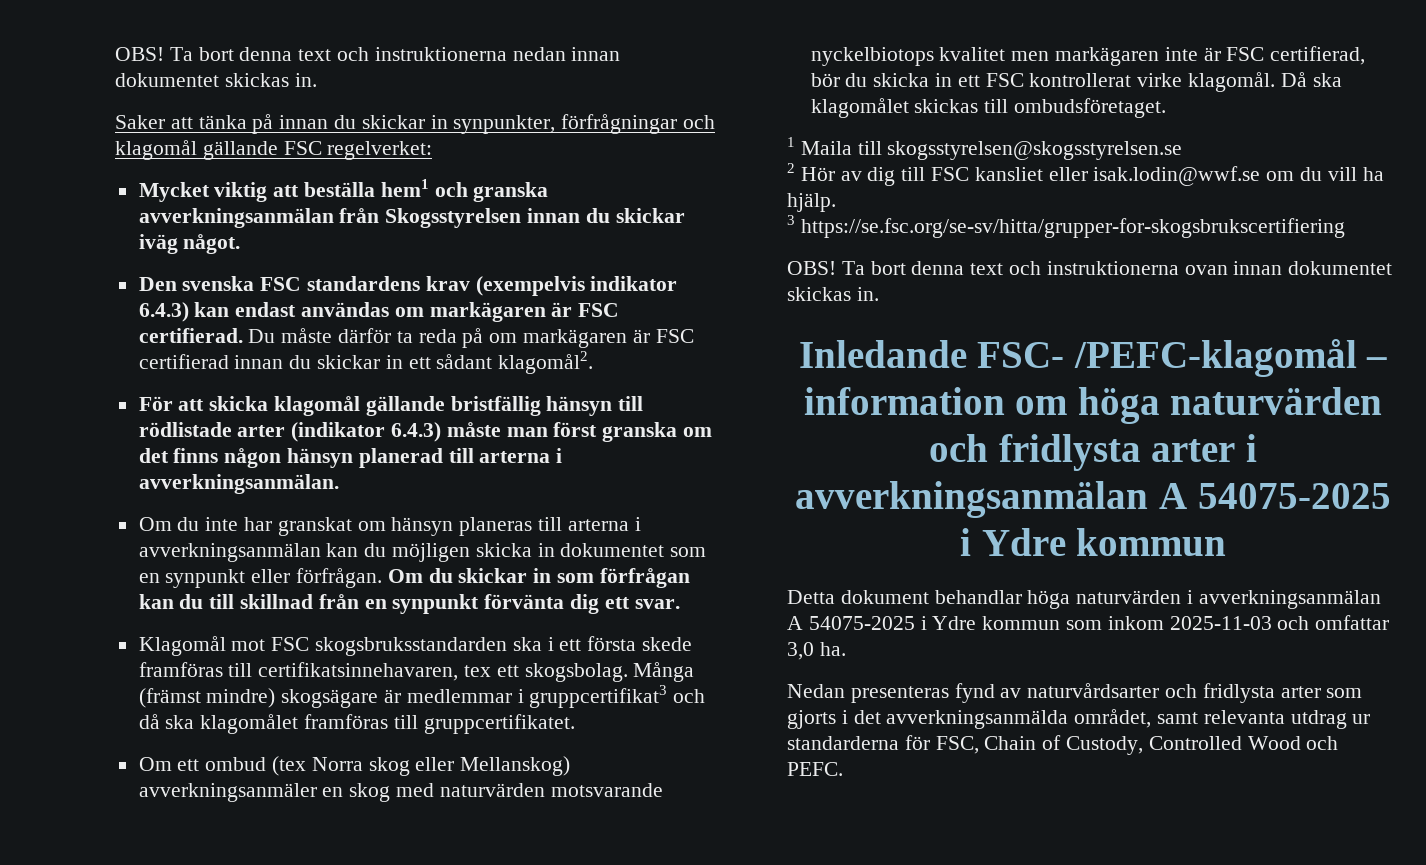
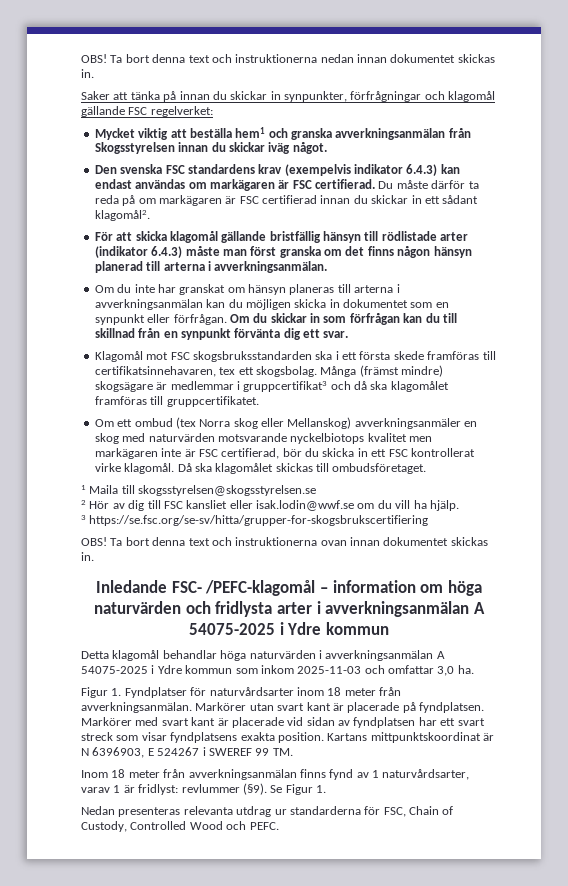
[840,590,929,604] dokument -> [112,650,160,661] klagomål
[787,683,1363,703] [787,709,1199,729] Nedan presenteras fynd av naturvårdsarter och fridlysta arter som gjorts i det avverkningsanmälda området, samt -> [81,687,401,698] [81,702,484,713] [81,717,485,728] [81,732,494,743] [81,747,293,758] [81,769,470,780] [81,783,326,795] [81,806,181,817] Figur 1. Fyndplatser för naturvårdsarter inom 18 meter från avverkningsanmälan. Markörer utan svart kant är placerade på fyndplatsen. Markörer med svart kant är placerade vid sidan av fyndplatsen har ett svart streck som visar fyndplatsens exakta position. Kartans mittpunktskoordinat är N 6396903, E 524267 i SWEREF 99 TM. // Inom 18 meter från avverkningsanmälan finns fynd av 1 naturvårdsarter, varav 1 är fridlyst: revlummer (§9). Se Figur 1. // Nedan presenteras

